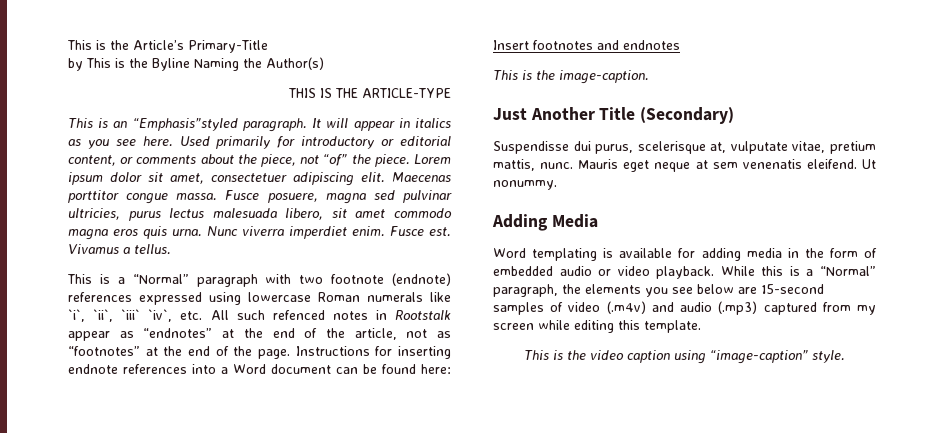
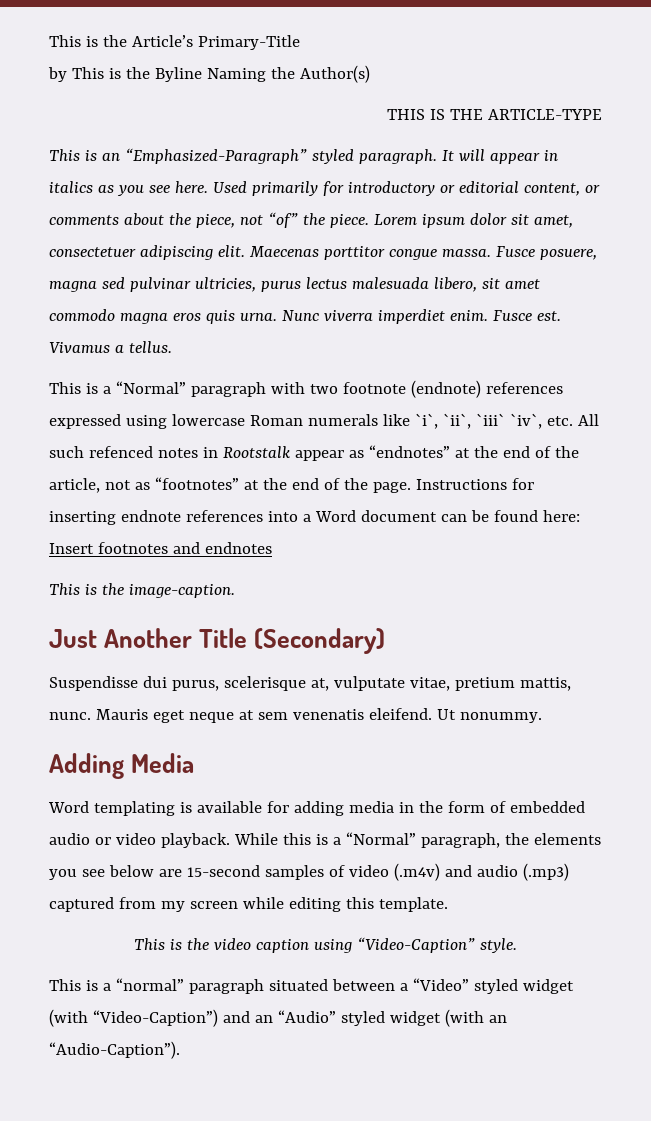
[132,118,238,131] “Emphasis”styled -> [124,148,354,164] “Emphasized-Paragraph” styled
[710,350,808,364] “image-caption” -> [356,937,475,953] “Video-Caption”
(845, 356) none -> [49,978,574,994] [49,1009,507,1027] [49,1041,180,1059] // This is a “normal” paragraph situated between a “Video” styled widget (with “Video-Caption”) and an “Audio” styled widget (with an “Audio-Caption”).

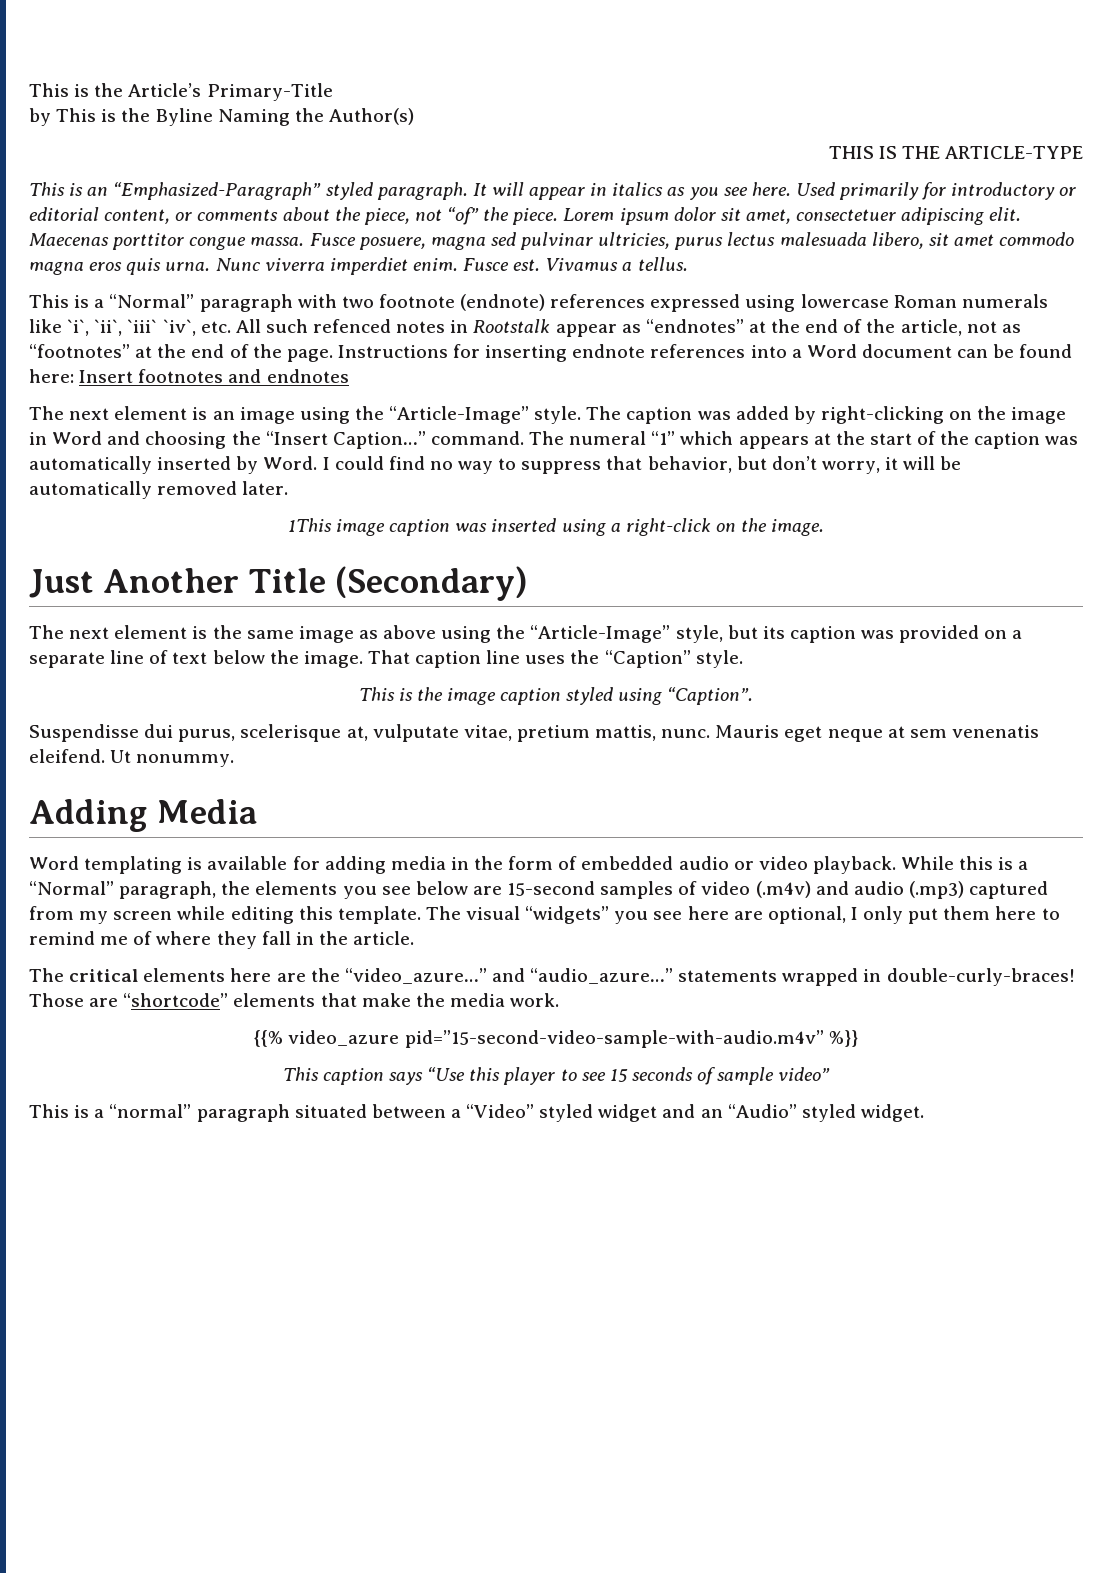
[49,583,235,598] [49,628,386,654] This is the image-caption. // Just Another Title (Secondary) -> [29,406,1067,424] [29,431,1079,449] [29,456,962,474] [29,481,289,499] [287,518,825,536] [29,566,528,601] [29,625,1023,643] [29,650,743,668] [358,687,754,705] The next element is an image using the “Article-Image” style. The caption was added by right-clicking on the image in Word and choosing the “Insert Caption…” command. The numeral “1” which appears at the start of the caption was automatically inserted by Word. I could find no way to suppress that behavior, but don’t worry, it will be automatically removed later. // 1This image caption was inserted using a right-click on the image. // Just Another Title (Secondary) // The next element is the same image as above using the “Article-Image” style, but its caption was provided on a separate line of text below the image. That caption line uses the “Caption” style. // This is the image caption styled using “Caption”.
[134,937,517,953] // This is the video caption using “Video-Caption” style. -> [425,906,1060,924] [29,931,415,949] [29,968,1075,986] [29,993,560,1007] [254,1030,858,1048] [282,1067,831,1085] The visual “widgets” you see here are optional, I only put them here to remind me of where they fall in the article. // The critical elements here are the “video_azure…” and “audio_azure…” statements wrapped in double-curly-braces! Those are “shortcode” elements that make the media work. // {{% video_azure pid=”15-second-video-sample-with-audio.m4v” %}} // This caption says “Use this player to see 15 seconds of sample video”
[49,1009,218,1027] (with “Video-Caption”) -> (658, 1113) none
[389,1009,507,1027] [49,1041,180,1059] widget (with an “Audio-Caption”). -> [860,1104,924,1122] widget.

